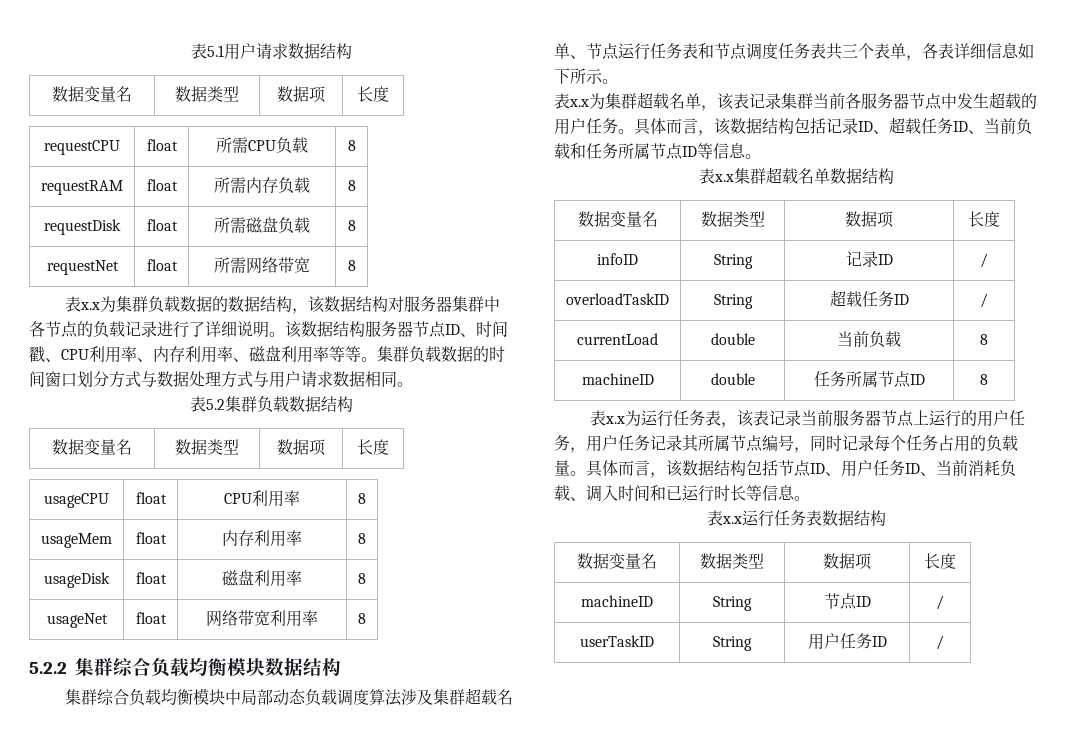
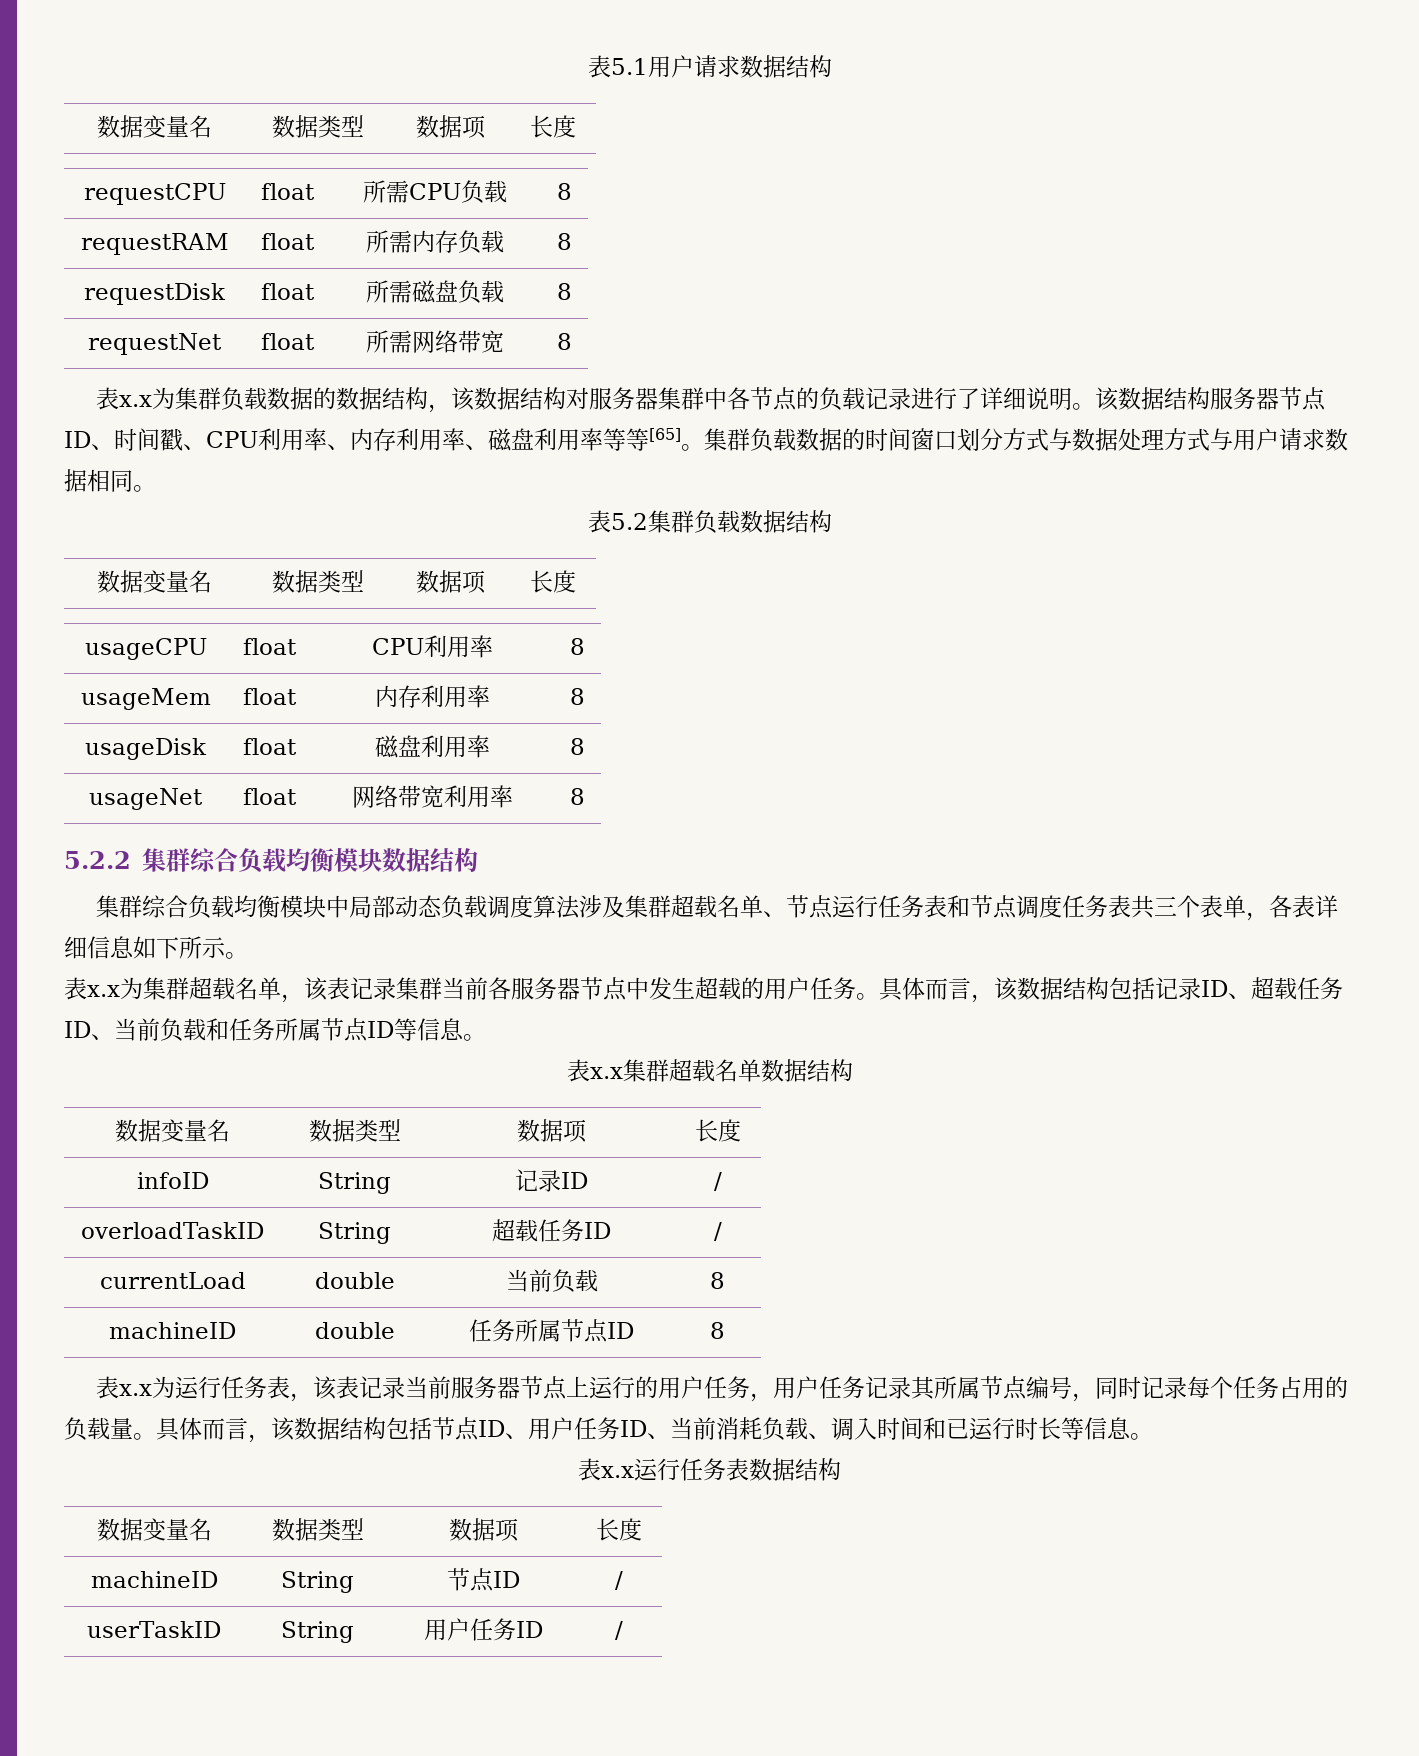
(361, 354) none -> [649,428,681,442] [65]

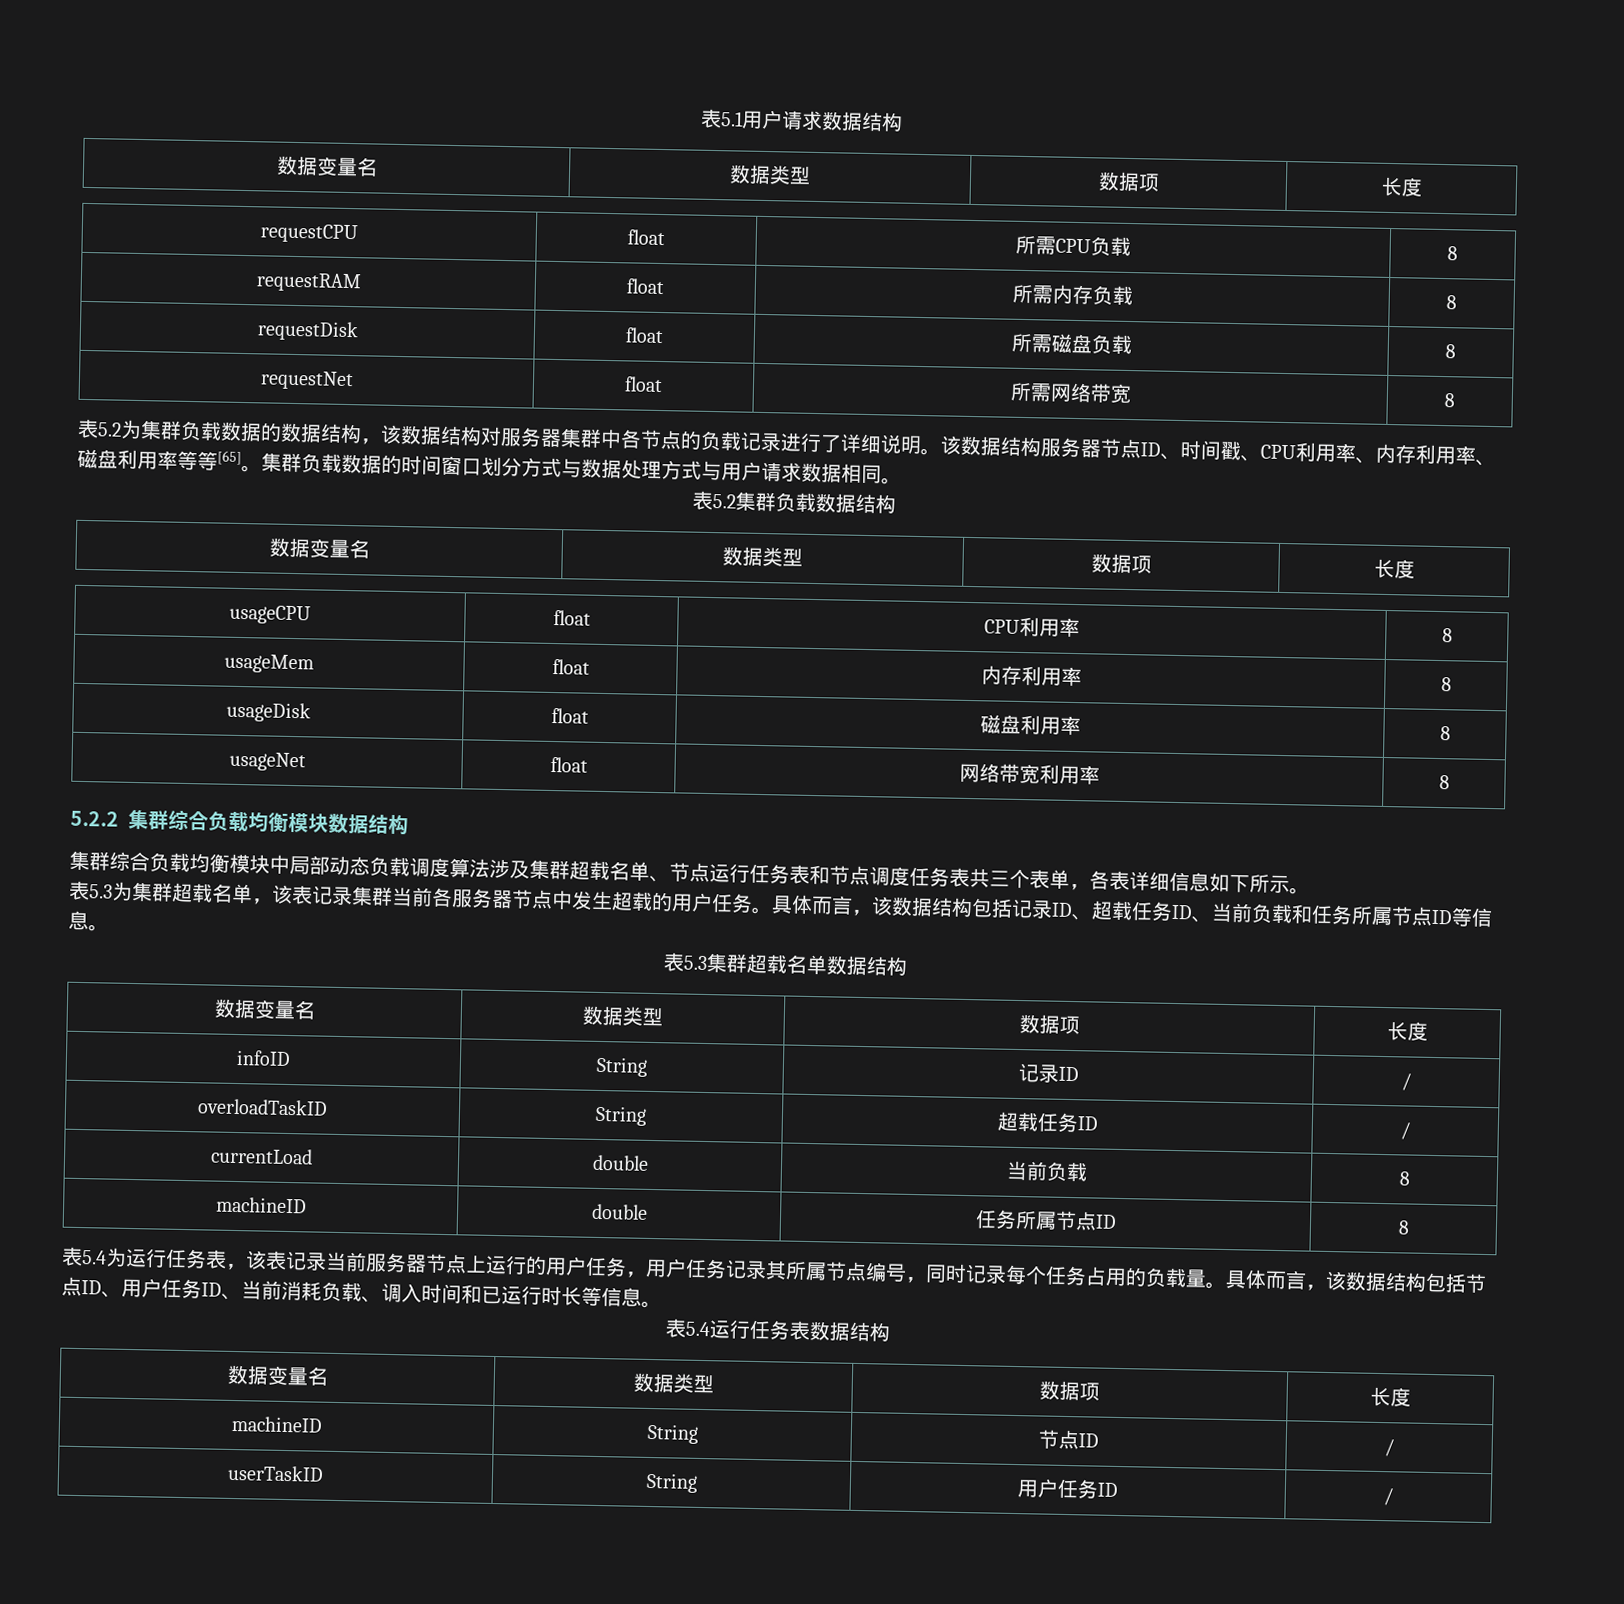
[118,395,152,407] x.x -> [97,422,122,437] 5.2
[87,985,120,997] x.x -> [89,884,113,899] 5.3
[589,1067,623,1079] x.x -> [682,955,708,971] 5.3
[118,1384,152,1396] x.x -> [81,1250,107,1265] 5.4
[601,1466,634,1478] x.x -> [685,1321,710,1337] 5.4

